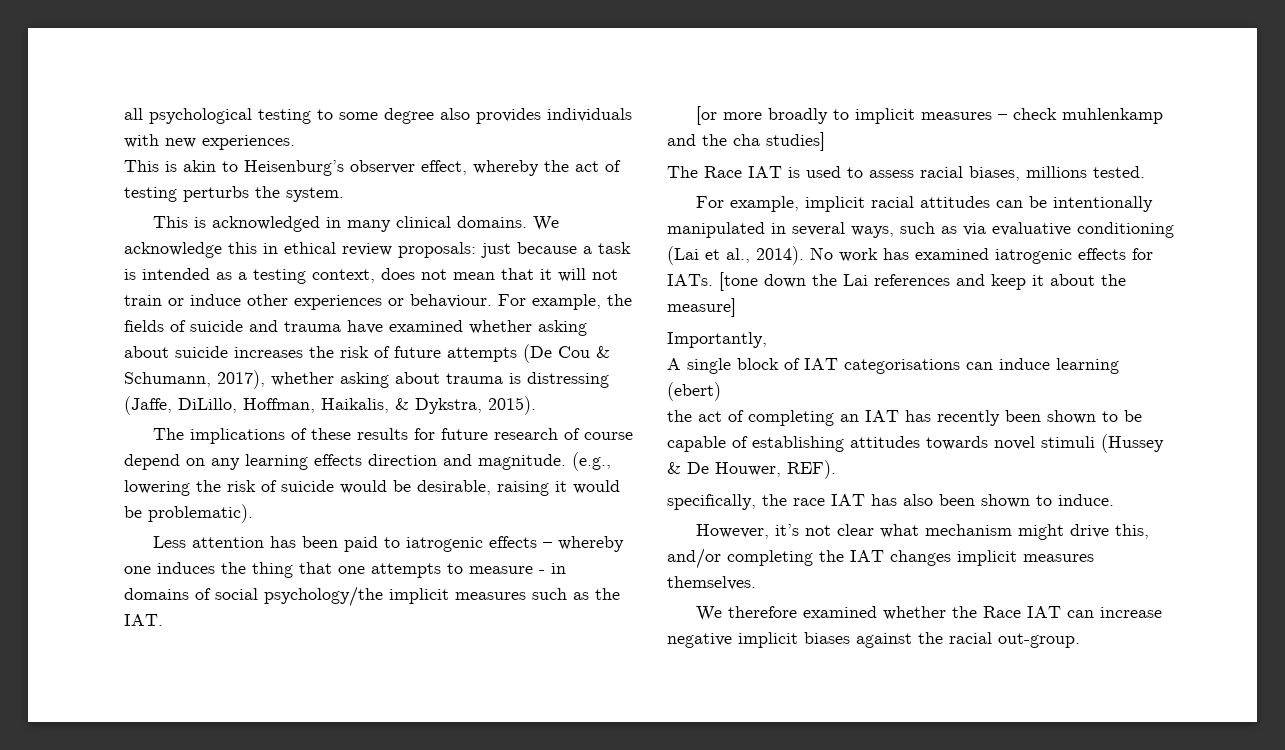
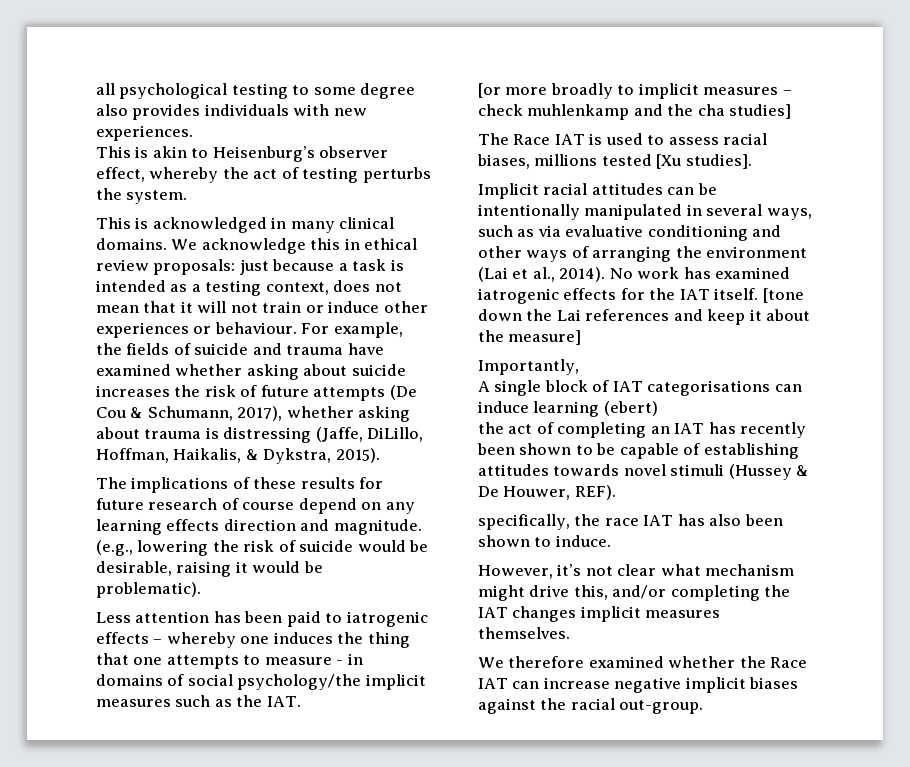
[1093,166,1145,178] [696,196,866,212] tested. // For example, implicit -> [601,154,752,169] [478,183,539,199] tested [Xu studies]. // Implicit
(1174, 230) none -> [752,225,782,237] [478,246,808,262] and other ways of arranging the environment
[667,274,713,286] IATs. -> [649,288,759,300] the IAT itself.

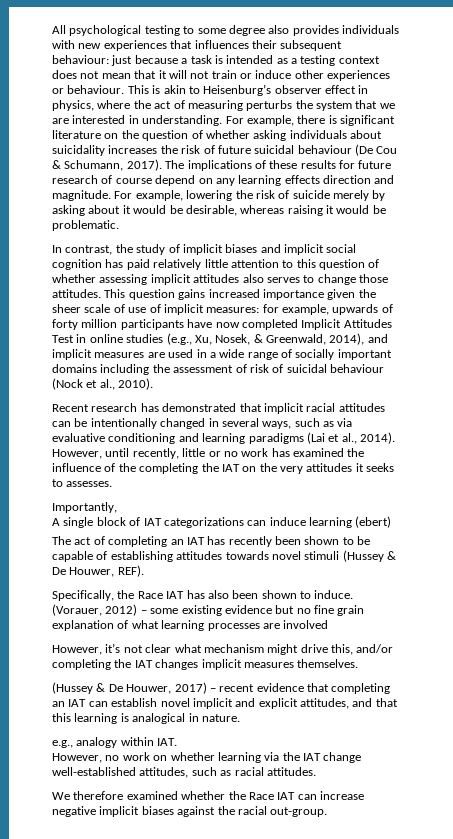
[96,83,115,95] all -> [52,25,66,34] All
[96,125,193,141] [96,146,389,162] [96,167,431,183] [96,188,188,204] [96,217,395,233] [96,238,418,254] [96,259,236,275] experiences. // This is akin to Heisenburg’s observer effect, whereby the act of testing perturbs the system. // This is acknowledged in many clinical domains. We acknowledge this in ethical review proposals: -> [103,40,343,51] [52,55,109,64] experiences that influences their subsequent behaviour:
[265,282,329,295] context, -> [338,56,380,64] context
[301,322,403,338] [96,343,384,355] [96,364,406,380] For example, the fields of suicide and trauma have examined whether asking about suicide -> [127,84,369,96] [52,100,395,111] [52,115,395,126] [52,130,382,141] [52,145,105,156] This is akin to Heisenburg’s observer effect in physics, where the act of measuring perturbs the system that we are interested in understanding. For example, there is significant literature on the question of whether asking individuals about suicidality
[313,387,386,401] attempts -> [254,145,352,154] suicidal behaviour
[237,406,411,422] [96,427,424,443] [96,448,380,464] 2017), whether asking about trauma is distressing (Jaffe, DiLillo, Hoffman, Haikalis, & Dykstra, 2015). // -> [126,159,162,171] 2017).
[96,540,133,556] (e.g., -> [114,190,183,201] For example,
(354, 546) none -> [333,190,386,201] [52,205,131,216] merely by asking about it
(172, 568) none -> [240,205,285,214] whereas
[96,582,201,598] [96,611,428,627] [96,632,410,648] [96,653,363,669] [96,674,426,690] [96,695,301,707] [478,83,792,99] [478,104,792,120] [478,133,768,145] [477,154,752,169] [478,183,539,199] problematic). // Less attention has been paid to iatrogenic effects – whereby one induces the thing that one attempts to measure - in domains of social psychology/the implicit measures such as the IAT. // [or more broadly to implicit measures – check muhlenkamp and the cha studies] // The Race IAT is used to assess racial biases, millions tested [Xu studies]. // Implicit -> [52,220,119,231] [52,244,357,255] [52,259,380,270] [52,274,388,285] [52,289,376,300] [52,304,393,315] [52,319,392,330] [52,333,388,345] [52,349,392,360] [52,364,384,375] [52,378,154,390] [52,403,304,414] problematic. // In contrast, the study of implicit biases and implicit social cognition has paid relatively little attention to this question of whether assessing implicit attitudes also serves to change those attitudes. This question gains increased importance given the sheer scale of use of implicit measures: for example, upwards of forty million participants have now completed Implicit Attitudes Test in online studies (e.g., Xu, Nosek, & Greenwald, 2014), and implicit measures are used in a wide range of socially important domains including the assessment of risk of suicidal behaviour (Nock et al., 2010). // Recent research has demonstrated that implicit
[584,204,683,220] manipulated -> [160,418,206,429] changed
[478,246,808,262] [478,267,791,282] [478,288,804,304] [478,309,811,325] [478,330,582,345] other ways of arranging the environment (Lai et al., 2014). No work has examined iatrogenic effects for the IAT itself. [tone down the Lai references and keep it about the measure] -> [202,432,395,444] [52,448,365,459] [52,463,395,474] [52,479,113,487] learning paradigms (Lai et al., 2014). However, until recently, little or no work has examined the influence of the completing the IAT on the very attitudes it seeks to assesses.
[647,380,771,396] categorisations -> [163,517,244,528] categorizations
[478,422,504,434] the -> [52,536,71,545] The
[478,514,639,530] specifically, the race -> [52,590,163,601] Specifically, the Race
(611, 541) none -> [52,604,365,616] [52,620,329,631] (Vorauer, 2012) – some existing evidence but no fine grain explanation of what learning processes are involved
(570, 633) none -> [52,682,391,694] [52,698,398,709] [52,713,240,724] [52,737,178,748] [52,752,362,763] [52,767,316,778] // (Hussey & De Houwer, 2017) – recent evidence that completing an IAT can establish novel implicit and explicit attitudes, and that this learning is analogical in nature. // e.g., analogy within IAT. // However, no work on whether learning via the IAT change well-established attitudes, such as racial attitudes.

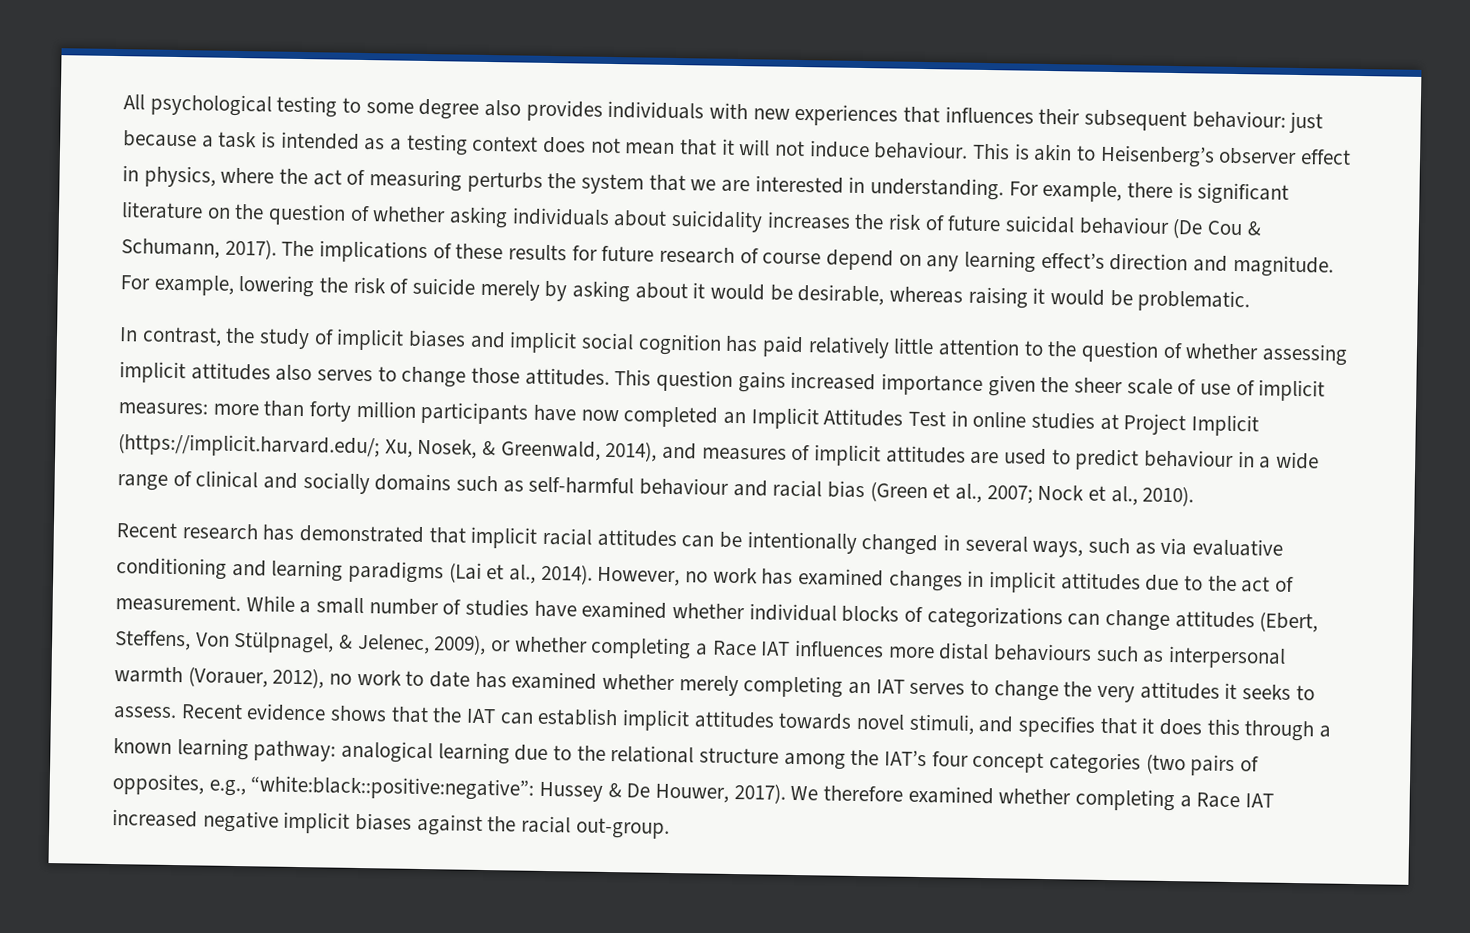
[211,70,391,81] [52,88,64,94] train or induce other experiences or -> [808,140,870,159] induce
[203,84,272,96] Heisenburg’s -> [1099,144,1215,168] Heisenberg’s
[284,175,320,184] effects -> [1040,252,1105,269] effect’s
[296,259,316,268] this -> [1047,341,1078,357] the
[262,304,393,315] for example, upwards of -> [212,400,305,418] more than
(298, 324) none -> [723,411,747,425] an
[166,333,192,345] (e.g., -> [1099,413,1260,437] [118,433,380,459] at Project Implicit (https://implicit.harvard.edu/;
[52,349,194,360] implicit measures are used -> [701,444,1235,471] measures of implicit attitudes are used to predict behaviour
[295,349,392,360] [52,364,384,375] [52,378,83,390] socially important domains including the assessment of risk of suicidal behaviour (Nock -> [195,470,1085,504] clinical and socially domains such as self-harmful behaviour and racial bias (Green et al., 2007; Nock
[105,448,365,459] [52,463,257,474] until recently, little or no work has examined the influence of the completing the IAT on -> [685,567,1295,594] [115,594,1319,633] [114,630,1287,669] [114,666,1059,702] no work has examined changes in implicit attitudes due to the act of measurement. While a small number of studies have examined whether individual blocks of categorizations can change attitudes (Ebert, Steffens, Von Stülpnagel, & Jelenec, 2009), or whether completing a Race IAT influences more distal behaviours such as interpersonal warmth (Vorauer, 2012), no work to date has examined whether merely completing an IAT serves to change
[66,481,113,487] [52,502,117,513] [52,516,392,528] [52,536,371,547] [52,550,396,562] [52,565,144,577] [52,590,354,601] [52,604,365,616] [52,620,329,631] [52,643,394,655] [52,659,359,670] [52,682,391,694] [52,698,398,709] [52,713,240,724] [52,737,178,748] [52,752,362,763] [52,767,316,778] [52,791,364,800] assesses. // Importantly, // A single block of IAT categorizations can induce learning (ebert) // The act of completing an IAT has recently been shown to be capable of establishing attitudes towards novel stimuli (Hussey & De Houwer, REF). // Specifically, the Race IAT has also been shown to induce. (Vorauer, 2012) – some existing evidence but no fine grain explanation of what learning processes are involved // However, it’s not clear what mechanism might drive this, and/or completing the IAT changes implicit measures themselves. // (Hussey & De Houwer, 2017) – recent evidence that completing an IAT can establish novel implicit and explicit attitudes, and that this learning is analogical in nature. // e.g., analogy within IAT. // However, no work on whether learning via the IAT change well-established attitudes, such as racial attitudes. // We therefore examined whether the Race IAT can increase -> [113,703,1332,742] [113,738,1260,777] [112,773,1275,812] [112,809,198,828] assess. Recent evidence shows that the IAT can establish implicit attitudes towards novel stimuli, and specifies that it does this through a known learning pathway: analogical learning due to the relational structure among the IAT’s four concept categories (two pairs of opposites, e.g., “white:black::positive:negative”: Hussey & De Houwer, 2017). We therefore examined whether completing a Race IAT increased

